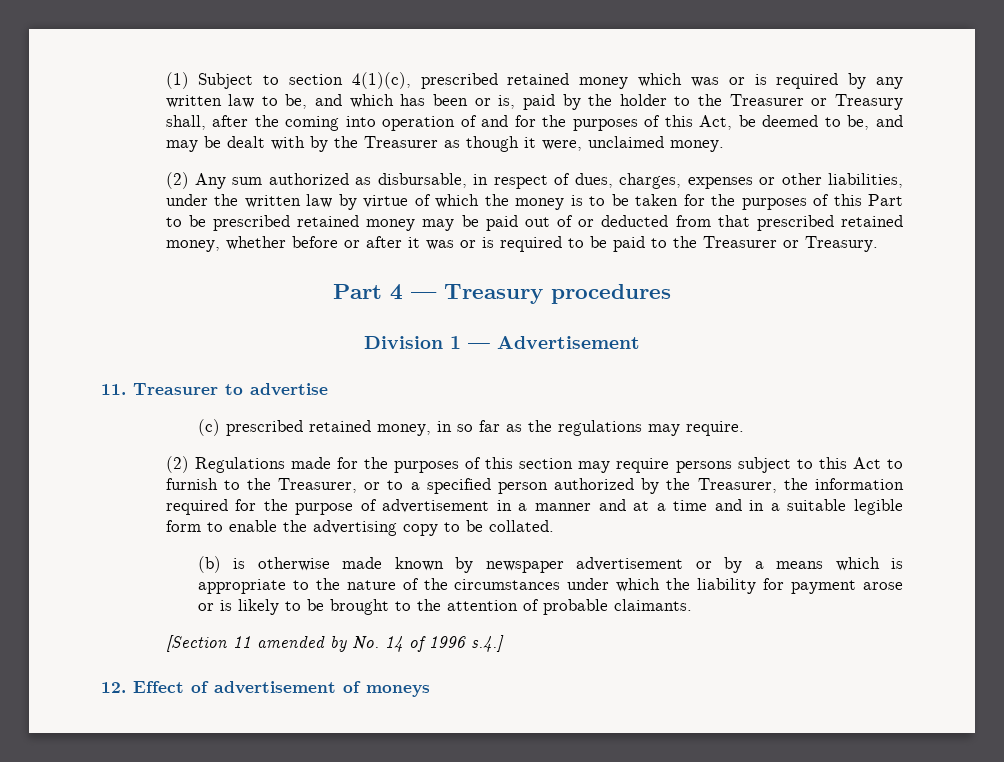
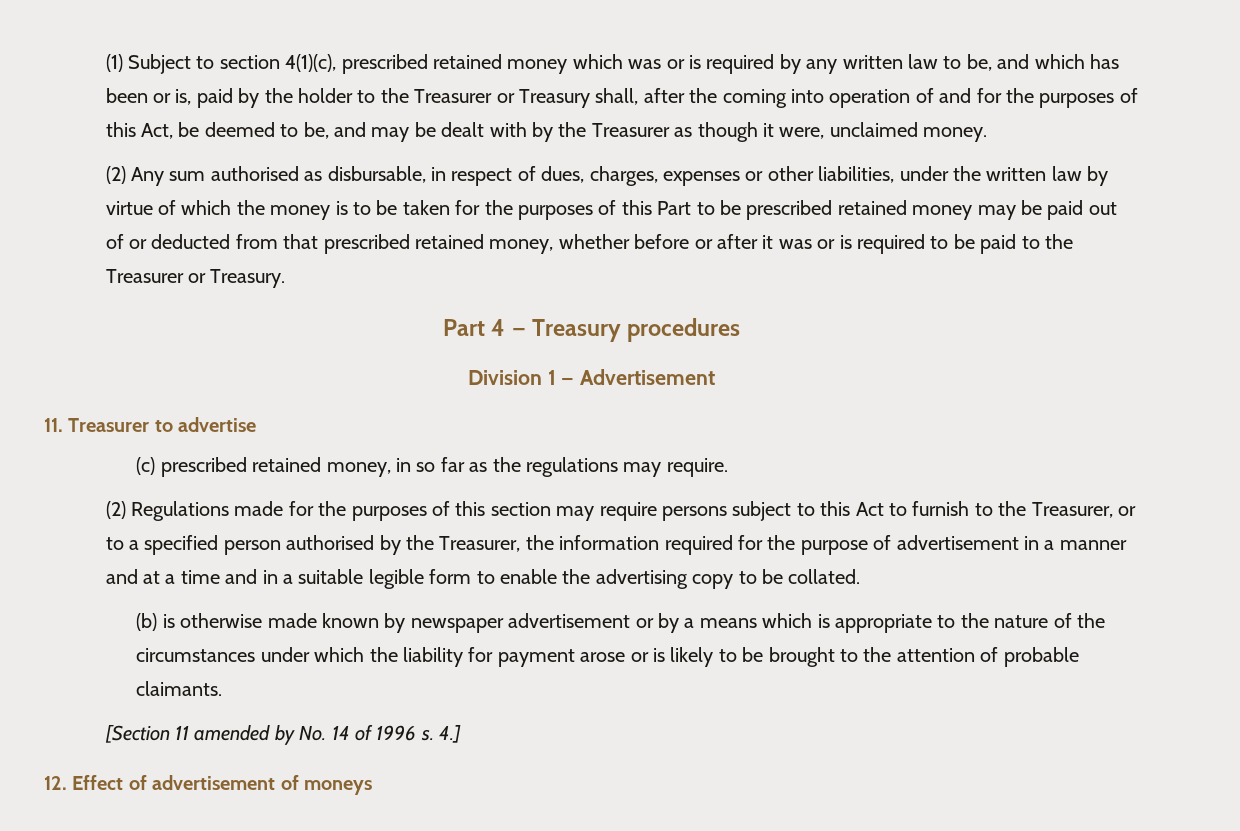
[268,173,349,185] authorized -> [210,166,299,181] authorised
[554,478,635,490] authorized -> [286,535,375,550] authorised
[470,635,504,652] s.4.] -> [420,725,462,743] s. 4.]

